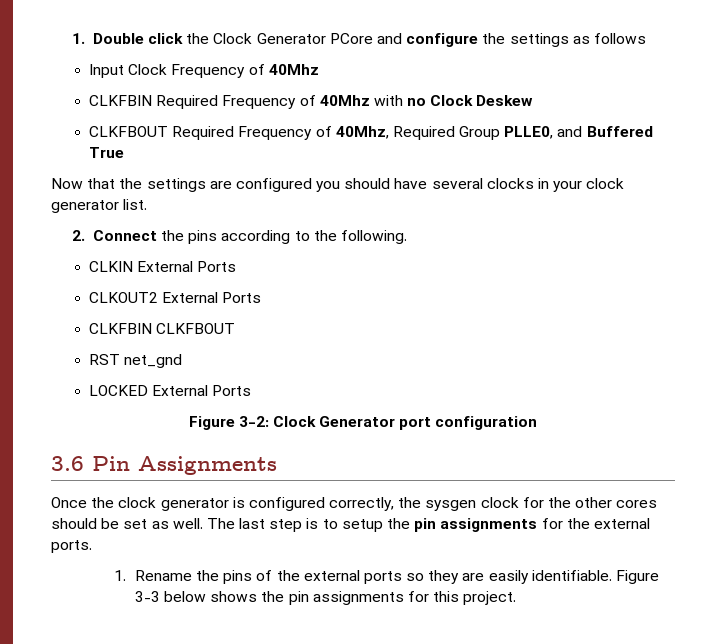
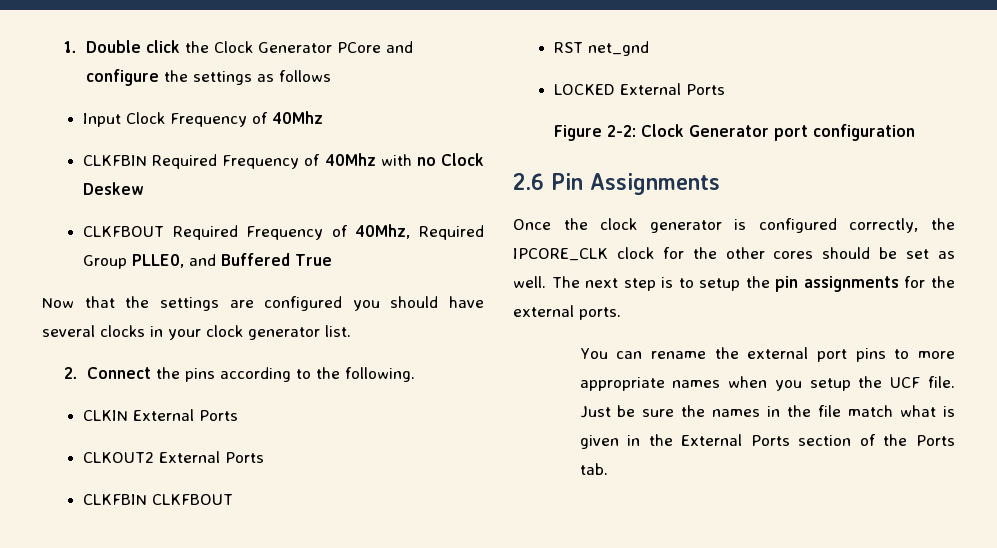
[238,416,269,427] 3-2: -> [606,125,636,137] 2-2:
[51,456,84,471] 3.6 -> [513,173,544,190] 2.6
[425,500,477,511] sysgen -> [513,248,608,261] IPCORE_CLK
[239,518,266,529] last -> [585,278,619,288] next
[113,570,660,584] [134,591,517,605] 1. Rename the pins of the external ports so they are easily identifiable. Figure 3-3 below shows the pin assignments for this project. -> [579,347,956,362] [579,376,956,391] [579,405,955,418] [579,434,956,449] [579,463,608,475] You can rename the external port pins to more appropriate names when you setup the UCF file. Just be sure the names in the file match what is given in the External Ports section of the Ports tab.

